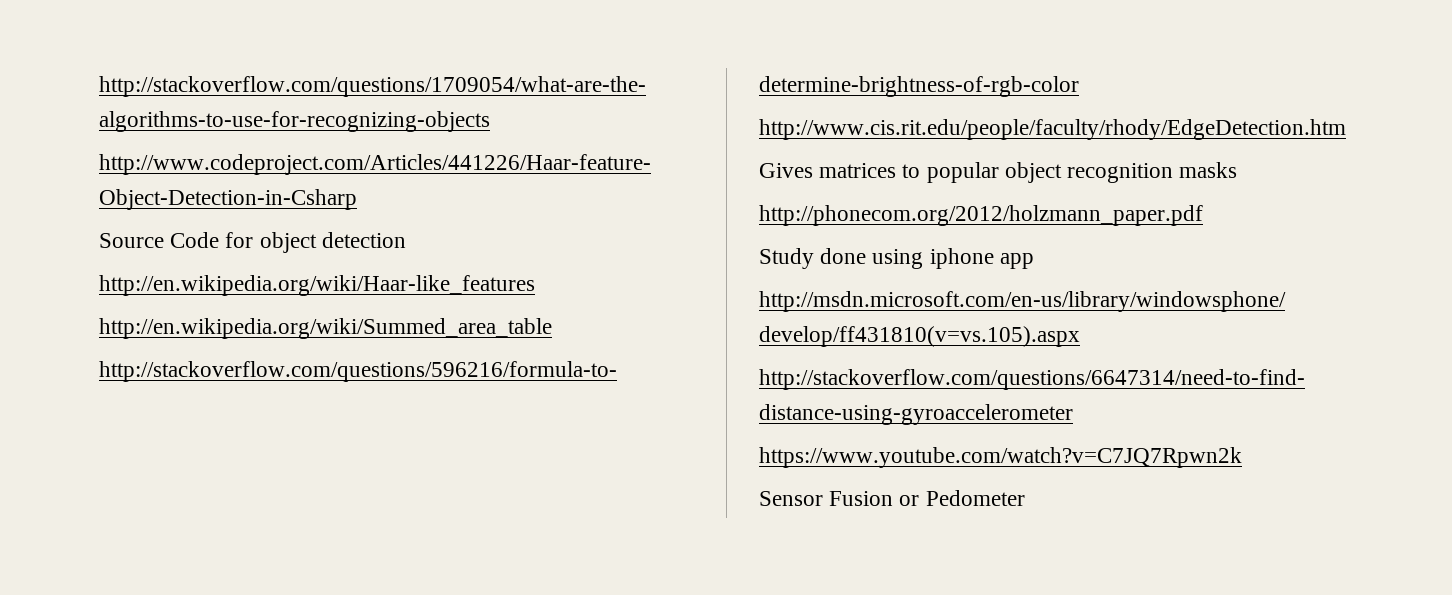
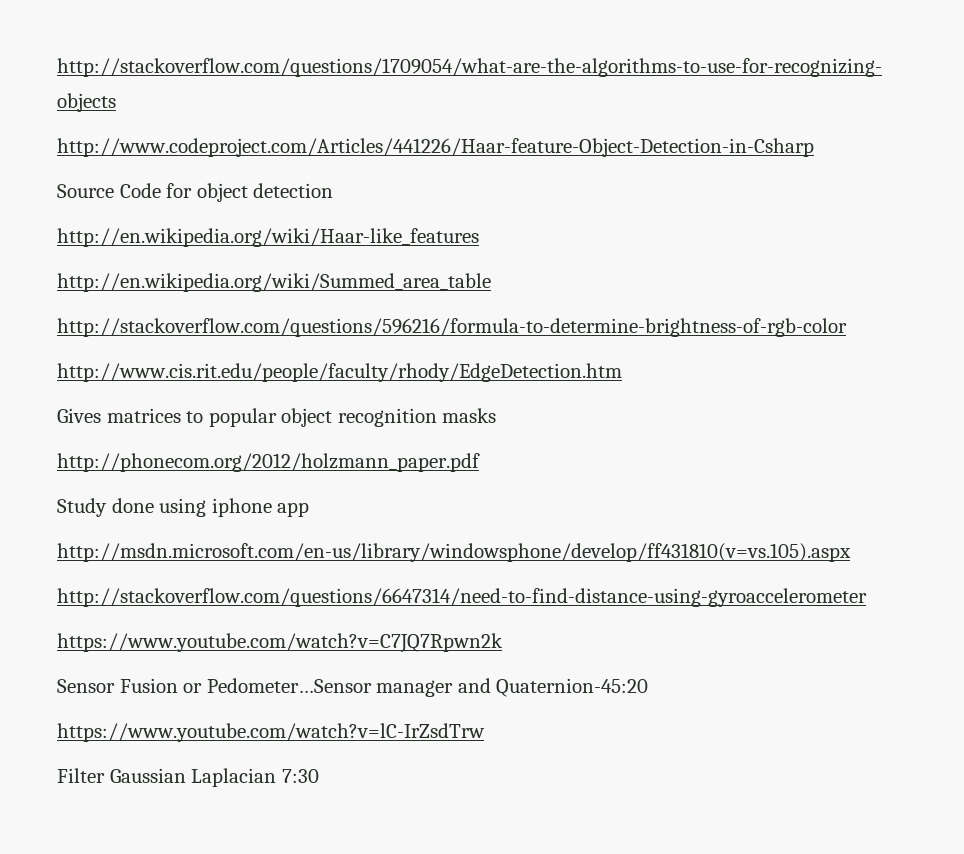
[925,490,1025,506] Pedometer -> [206,678,649,697] [57,723,485,742] [57,768,319,787] Pedometer…Sensor manager and Quaternion-45:20 // https://www.youtube.com/watch?v=lC-IrZsdTrw // Filter Gaussian Laplacian 7:30

